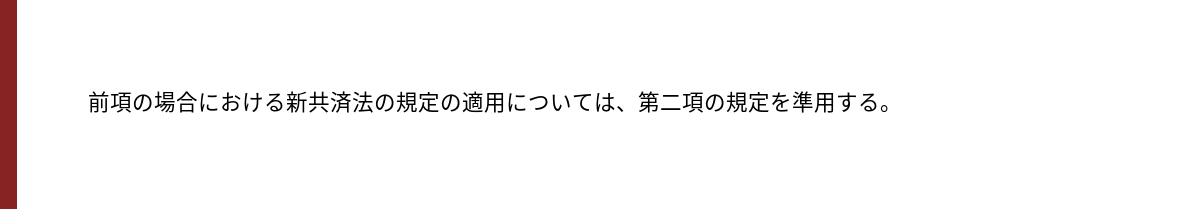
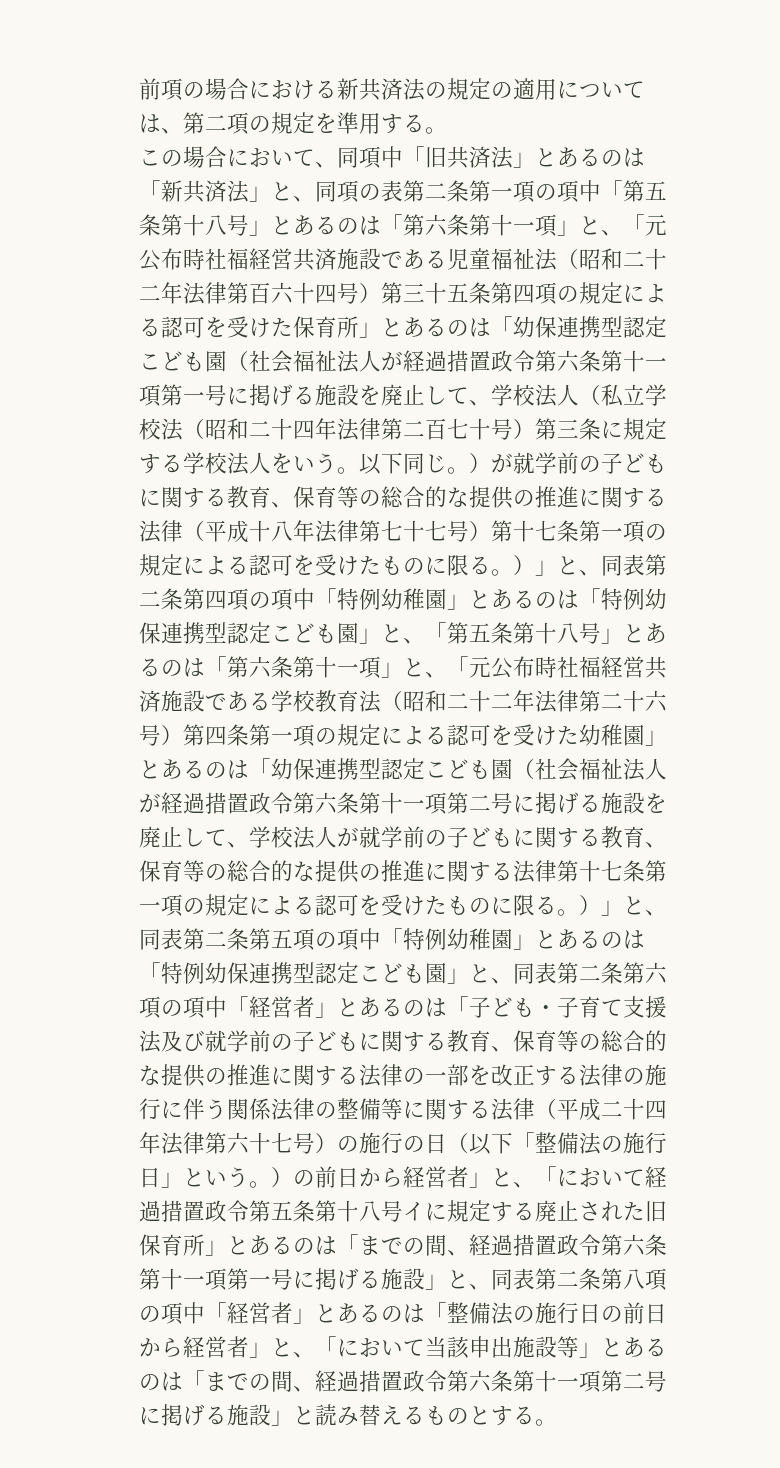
(902, 109) none -> [139,146,646,169] [139,180,668,203] [139,214,668,237] [139,248,668,271] [139,282,668,305] [139,316,668,338] [139,350,668,373] [139,384,668,407] [139,418,668,441] [139,452,668,475] [139,486,668,509] [139,520,668,543] [139,554,668,576] [139,588,668,611] [139,622,668,644] [139,656,668,679] [139,690,668,713] [139,724,668,747] [139,758,668,781] [139,792,668,815] [139,826,668,849] [139,860,668,883] [139,894,668,917] [139,928,646,951] [139,962,668,984] [139,996,668,1019] [139,1030,668,1053] [139,1064,668,1087] [139,1098,668,1121] [139,1132,668,1155] [139,1166,668,1188] [139,1200,668,1222] [139,1234,668,1256] [139,1268,668,1291] [139,1302,668,1325] [139,1336,668,1359] [139,1370,668,1393] [139,1404,558,1426] // この場合において、同項中「旧共済法」とあるのは「新共済法」と、同項の表第二条第一項の項中「第五条第十八号」とあるのは「第六条第十一項」と、「元公布時社福経営共済施設である児童福祉法（昭和二十二年法律第百六十四号）第三十五条第四項の規定による認可を受けた保育所」とあるのは「幼保連携型認定こども園（社会福祉法人が経過措置政令第六条第十一項第一号に掲げる施設を廃止して、学校法人（私立学校法（昭和二十四年法律第二百七十号）第三条に規定する学校法人をいう。以下同じ。）が就学前の子どもに関する教育、保育等の総合的な提供の推進に関する法律（平成十八年法律第七十七号）第十七条第一項の規定による認可を受けたものに限る。）」と、同表第二条第四項の項中「特例幼稚園」とあるのは「特例幼保連携型認定こども園」と、「第五条第十八号」とあるのは「第六条第十一項」と、「元公布時社福経営共済施設である学校教育法（昭和二十二年法律第二十六号）第四条第一項の規定による認可を受けた幼稚園」とあるのは「幼保連携型認定こども園（社会福祉法人が経過措置政令第六条第十一項第二号に掲げる施設を廃止して、学校法人が就学前の子どもに関する教育、保育等の総合的な提供の推進に関する法律第十七条第一項の規定による認可を受けたものに限る。）」と、同表第二条第五項の項中「特例幼稚園」とあるのは「特例幼保連携型認定こども園」と、同表第二条第六項の項中「経営者」とあるのは「子ども・子育て支援法及び就学前の子どもに関する教育、保育等の総合的な提供の推進に関する法律の一部を改正する法律の施行に伴う関係法律の整備等に関する法律（平成二十四年法律第六十七号）の施行の日（以下「整備法の施行日」という。）の前日から経営者」と、「において経過措置政令第五条第十八号イに規定する廃止された旧保育所」とあるのは「までの間、経過措置政令第六条第十一項第一号に掲げる施設」と、同表第二条第八項の項中「経営者」とあるのは「整備法の施行日の前日から経営者」と、「において当該申出施設等」とあるのは「までの間、経過措置政令第六条第十一項第二号に掲げる施設」と読み替えるものとする。

